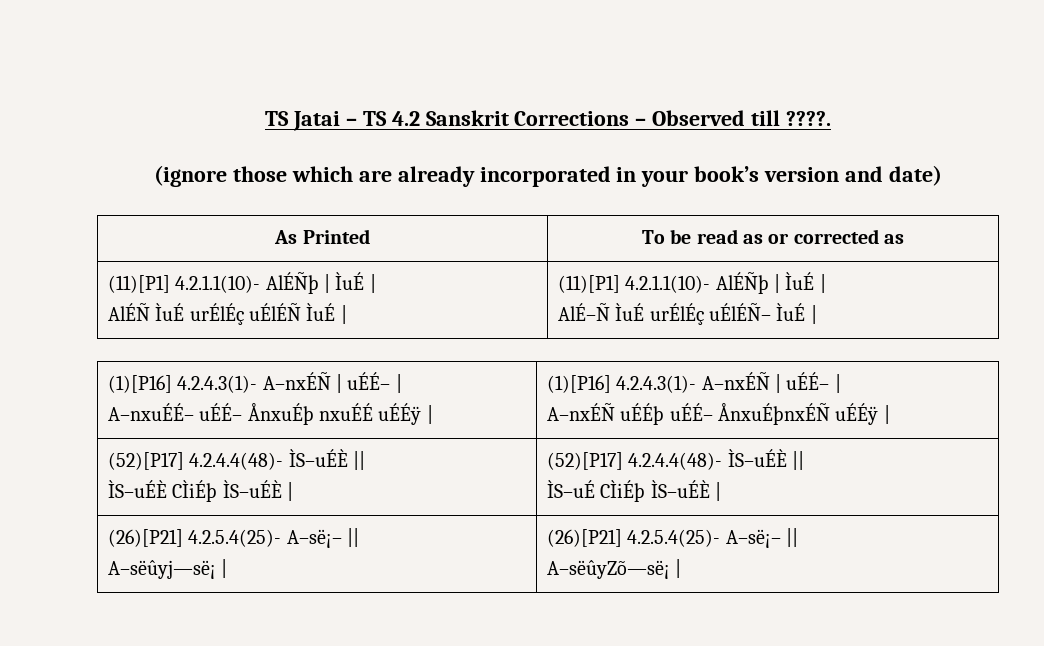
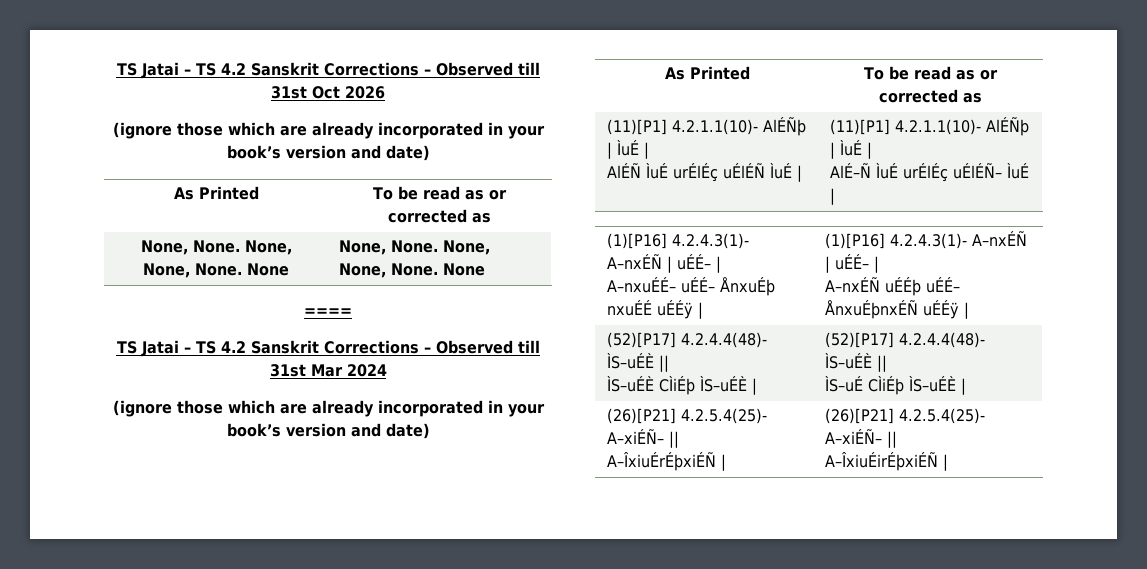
[786,111,832,126] ????. -> [271,86,385,99] [112,122,545,139] [226,145,430,161] [173,186,259,200] [373,186,507,200] [388,209,491,223] [140,240,292,255] [143,263,289,278] [338,240,490,255] [338,263,485,278] [304,308,352,316] [116,340,540,357] [269,364,387,377] 31st Oct 2026 // (ignore those which are already incorporated in your book’s version and date) // As Printed | To be read as or corrected as // None, None. None, None, None. None | None, None. None, None, None. None // ==== // TS Jatai – TS 4.2 Sanskrit Corrections – Observed till 31st Mar 2024
[286,528,359,548] [107,560,216,579] A–së¡– || // A–sëûyj—së¡ -> [606,429,679,448] [606,452,716,471] A–xiÉÑ– || // A–ÎxiuÉrÉþxiÉÑ
[725,528,798,548] [546,560,670,579] A–së¡– || // A–sëûyZõ—së¡ -> [824,429,897,448] [824,452,938,471] A–xiÉÑ– || // A–ÎxiuÉirÉþxiÉÑ

